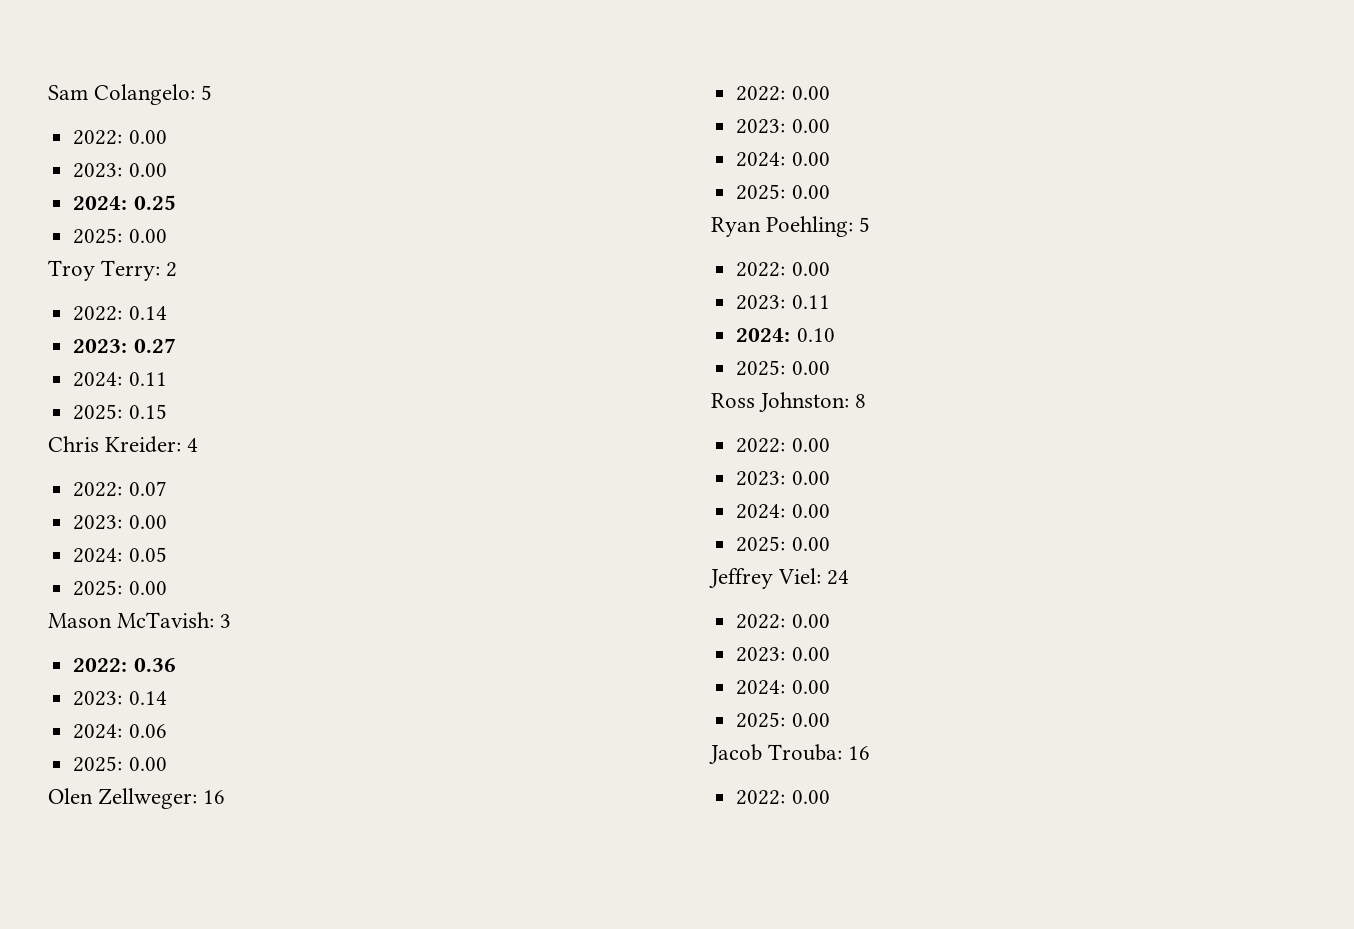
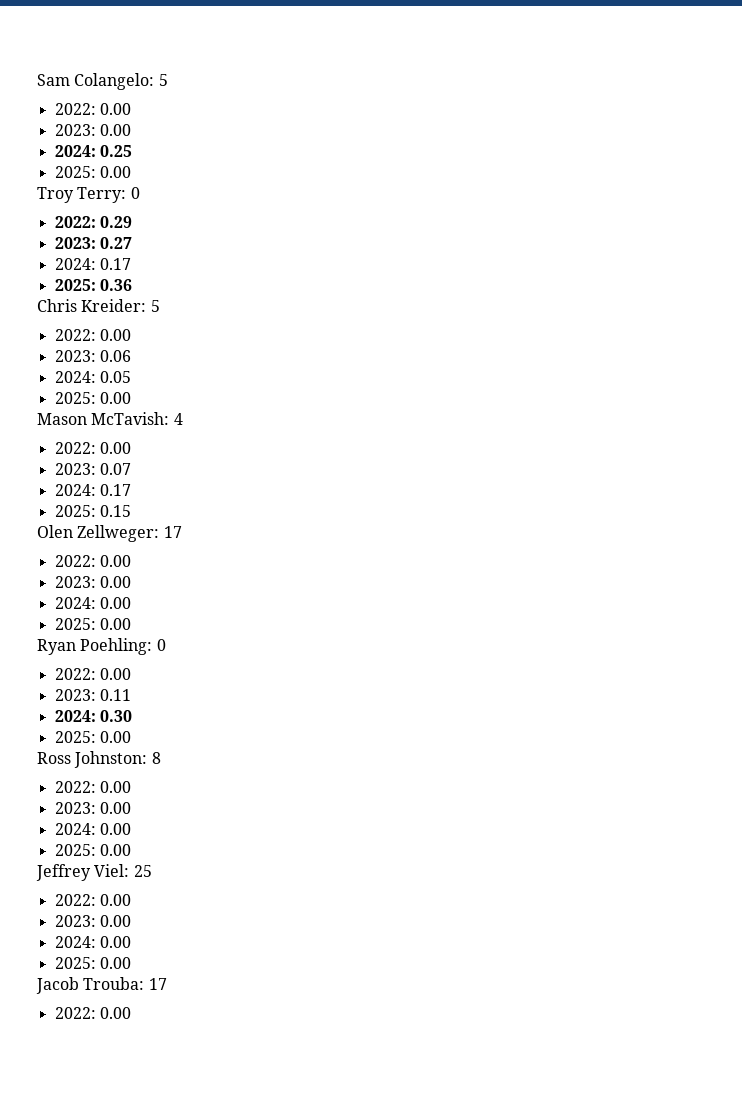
[166,262,178,277] [73,306,167,321] 2 // 2022: 0.14 -> [130,187,140,199] [54,216,132,228] 0 // 2022: 0.29
[128,372,167,386] [73,404,167,420] 0.11 // 2025: 0.15 -> [99,258,131,270] [54,279,132,291] 0.17 // 2025: 0.36
[187,438,199,452] [73,481,167,497] [73,515,167,530] 4 // 2022: 0.07 // 2023: 0.00 -> [150,300,160,312] [54,329,131,341] [54,350,131,362] 5 // 2022: 0.00 // 2023: 0.06
[220,614,232,628] [73,658,176,672] [73,691,167,706] [73,724,167,739] [73,756,167,772] 3 // 2022: 0.36 // 2023: 0.14 // 2024: 0.06 // 2025: 0.00 -> [173,413,183,425] [54,442,131,454] [54,463,131,475] [54,484,131,496] [54,505,131,517] 4 // 2022: 0.00 // 2023: 0.07 // 2024: 0.17 // 2025: 0.15
[203,790,226,804] 16 -> [163,526,182,538] 17
[859,217,871,232] 5 -> [156,639,166,651] 0
[796,328,835,342] 0.10 -> [99,710,132,722] 0.30
[827,570,850,585] 24 -> [133,865,152,877] 25
[848,746,871,760] 16 -> [148,978,167,990] 17

